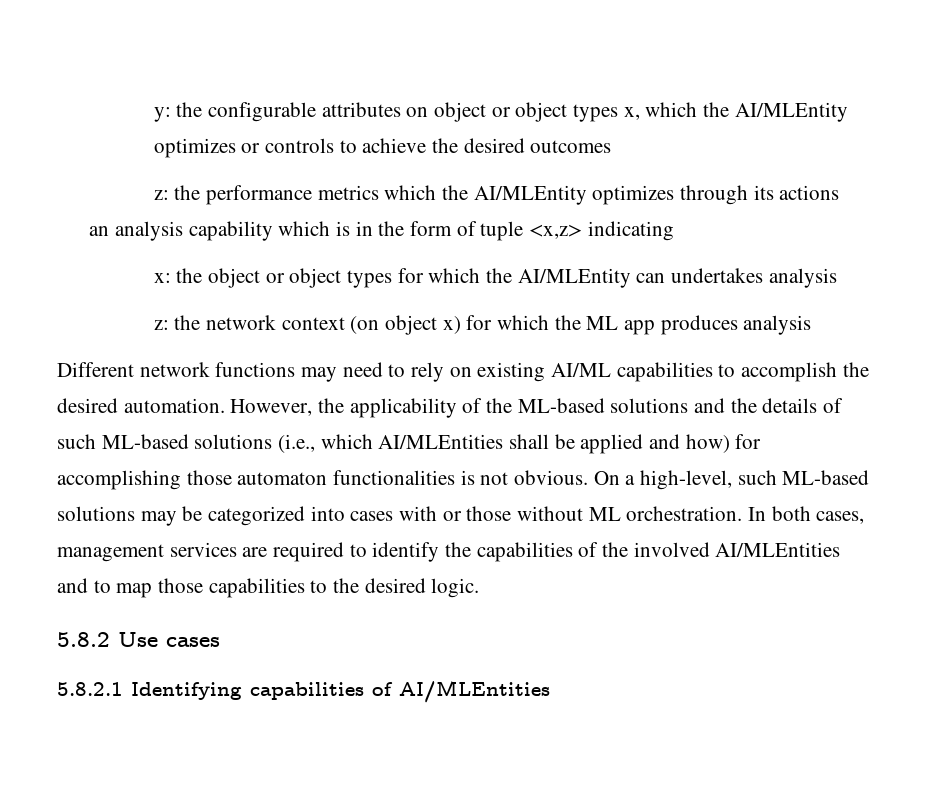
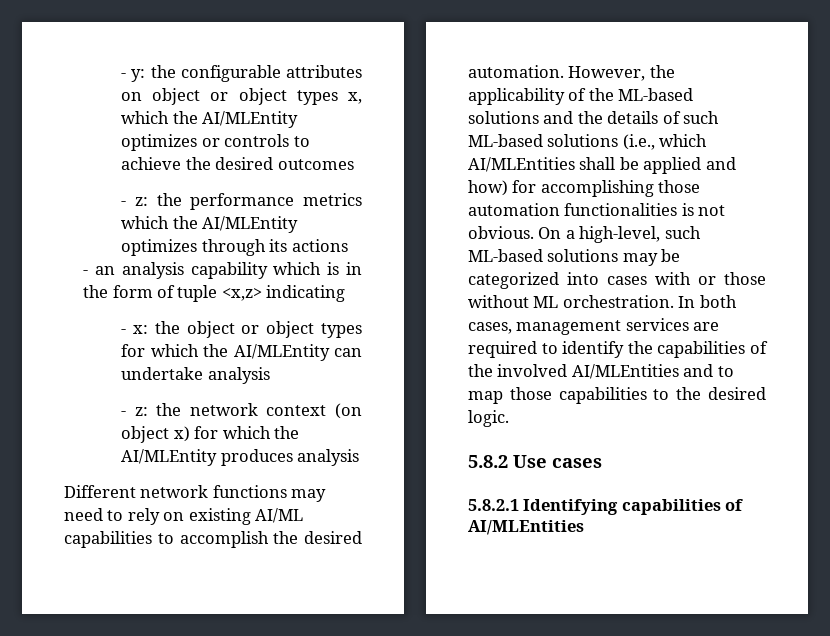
(153, 114) none -> [121,73,127,78] -
(612, 146) none -> [121,201,127,206] -
(840, 192) none -> [83,270,89,275] -
(674, 231) none -> [121,329,127,334] -
[671,268,837,288] undertakes analysis // -> [121,367,270,384] [121,411,127,416] undertake analysis // -
[586,316,656,335] ML app -> [121,449,218,466] AI/MLEntity
[237,472,328,485] automaton -> [468,203,560,216] automation

